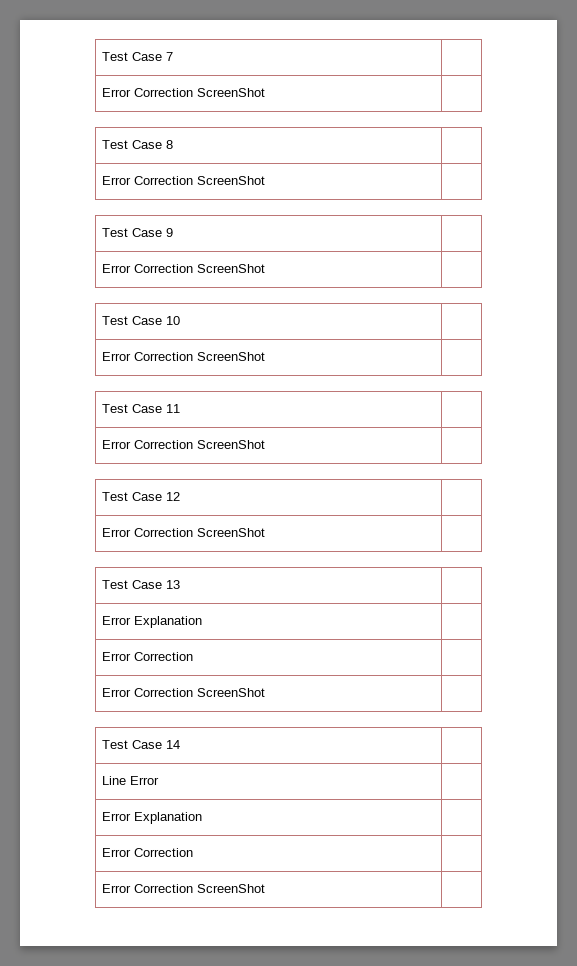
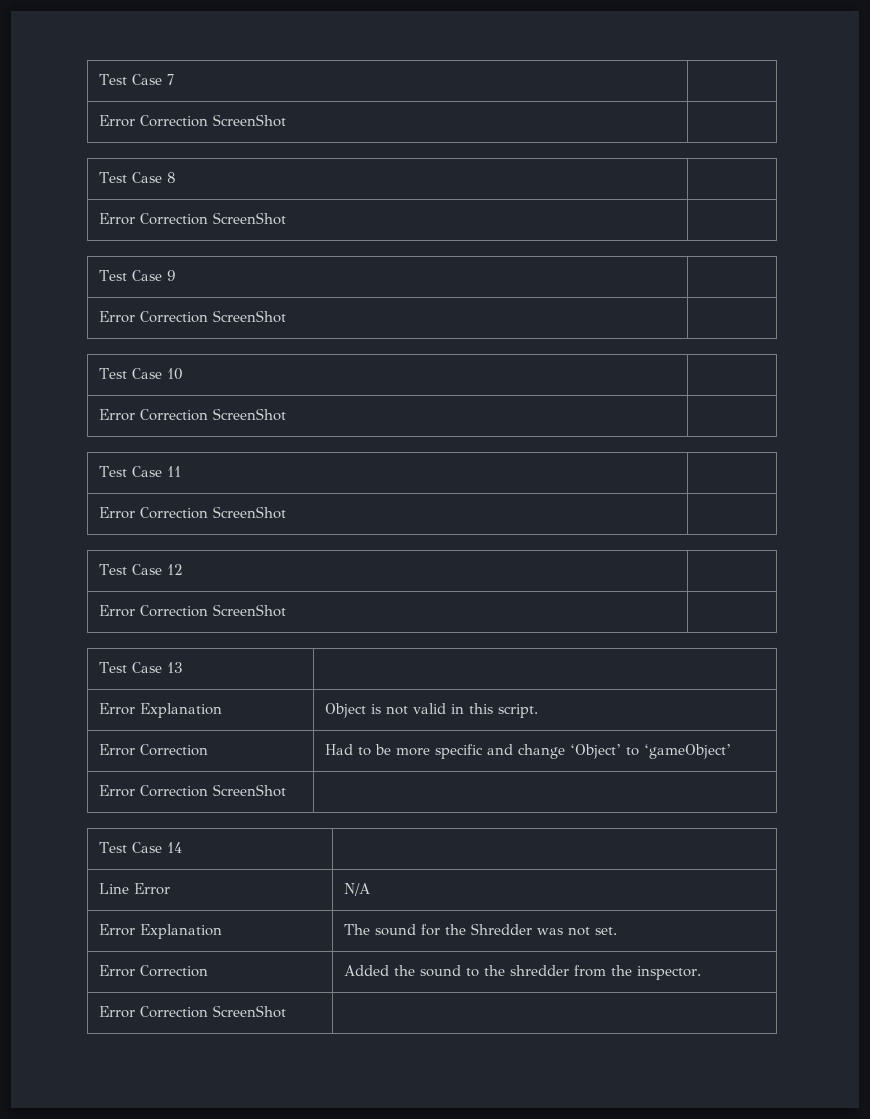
[101,652,193,661] // Error Correction | -> [324,703,538,718] [98,744,208,756] [324,744,731,759] Object is not valid in this script. // Error Correction | Had to be more specific and change ‘Object’ to ‘gameObject’
[101,812,202,824] [101,848,193,857] // Error Explanation | // Error Correction | -> [343,883,370,896] [98,924,222,939] [343,923,617,936] [98,965,208,977] [343,965,701,980] N/A // Error Explanation | The sound for the Shredder was not set. // Error Correction | Added the sound to the shredder from the inspector.

